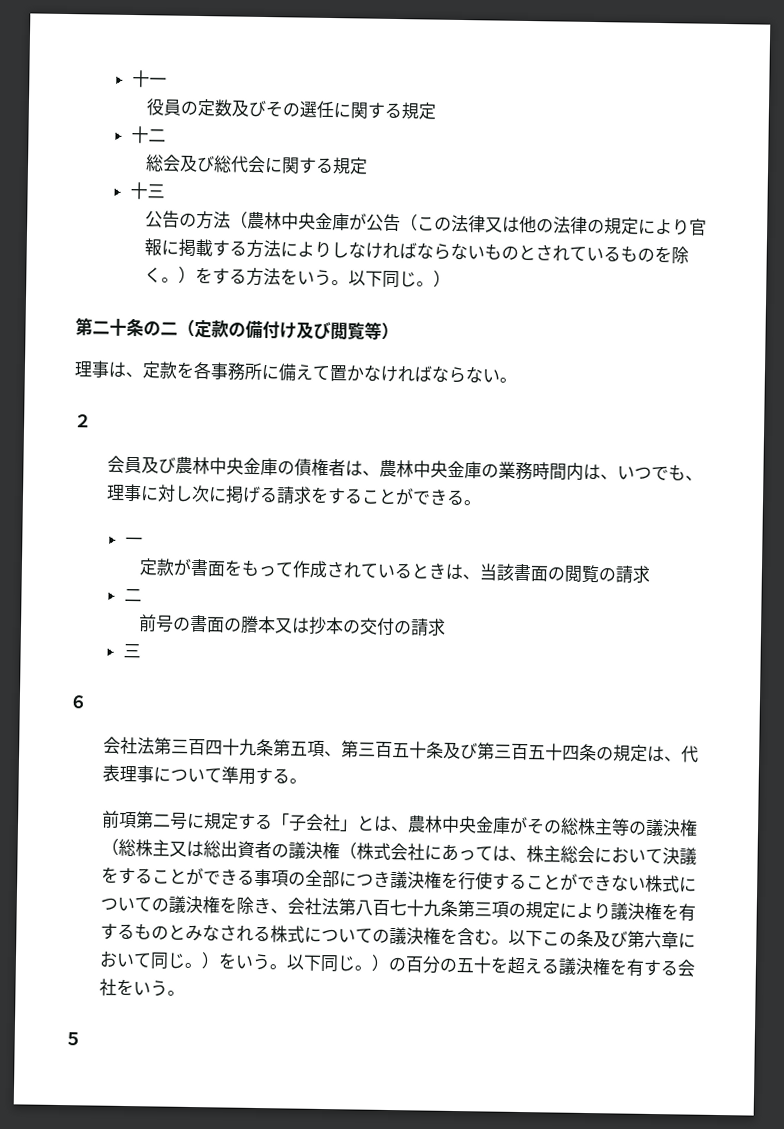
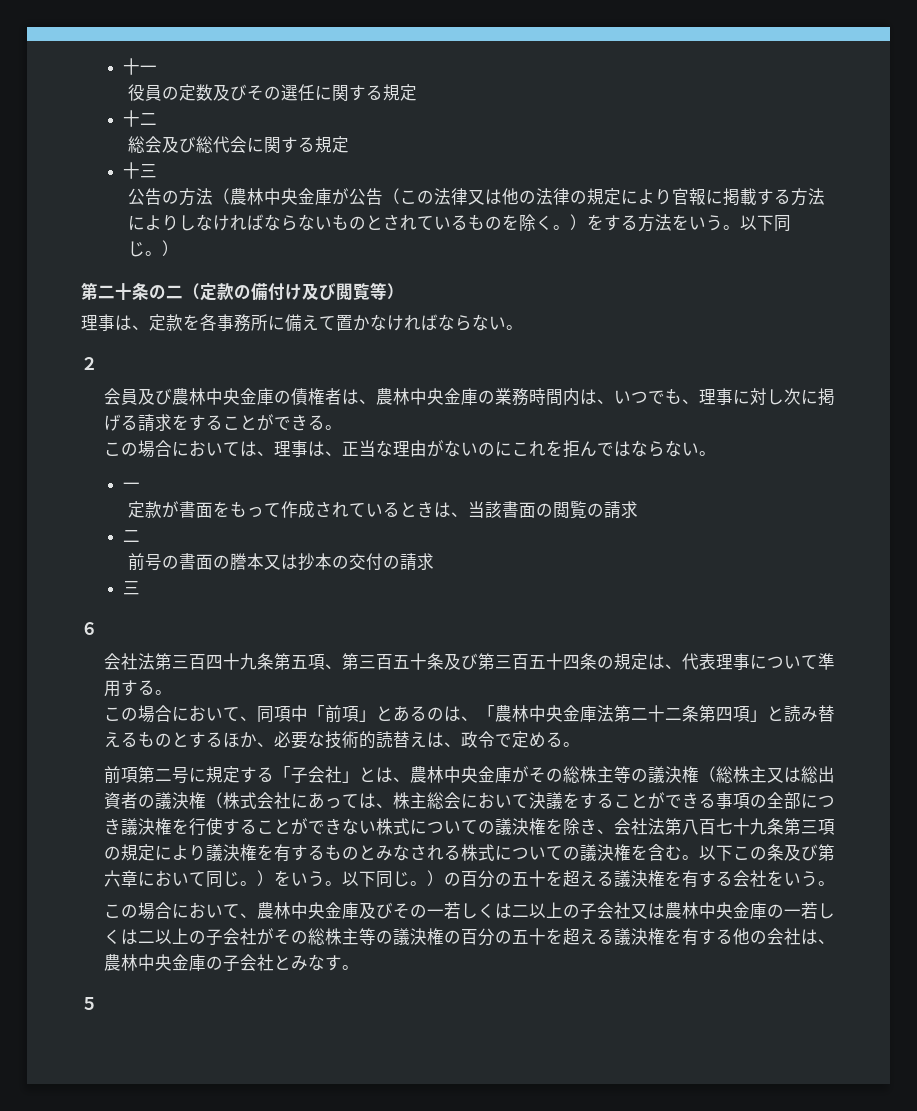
(481, 503) none -> [104,440,717,458] // この場合においては、理事は、正当な理由がないのにこれを拒んではならない。
(307, 781) none -> [104,705,836,723] [104,731,581,749] // この場合において、同項中「前項」とあるのは、「農林中央金庫法第二十二条第四項」と読み替えるものとするほか、必要な技術的読替えは、政令で定める。
(185, 993) none -> [104,902,836,920] [104,928,836,946] [104,954,360,972] // この場合において、農林中央金庫及びその一若しくは二以上の子会社又は農林中央金庫の一若しくは二以上の子会社がその総株主等の議決権の百分の五十を超える議決権を有する他の会社は、農林中央金庫の子会社とみなす。

